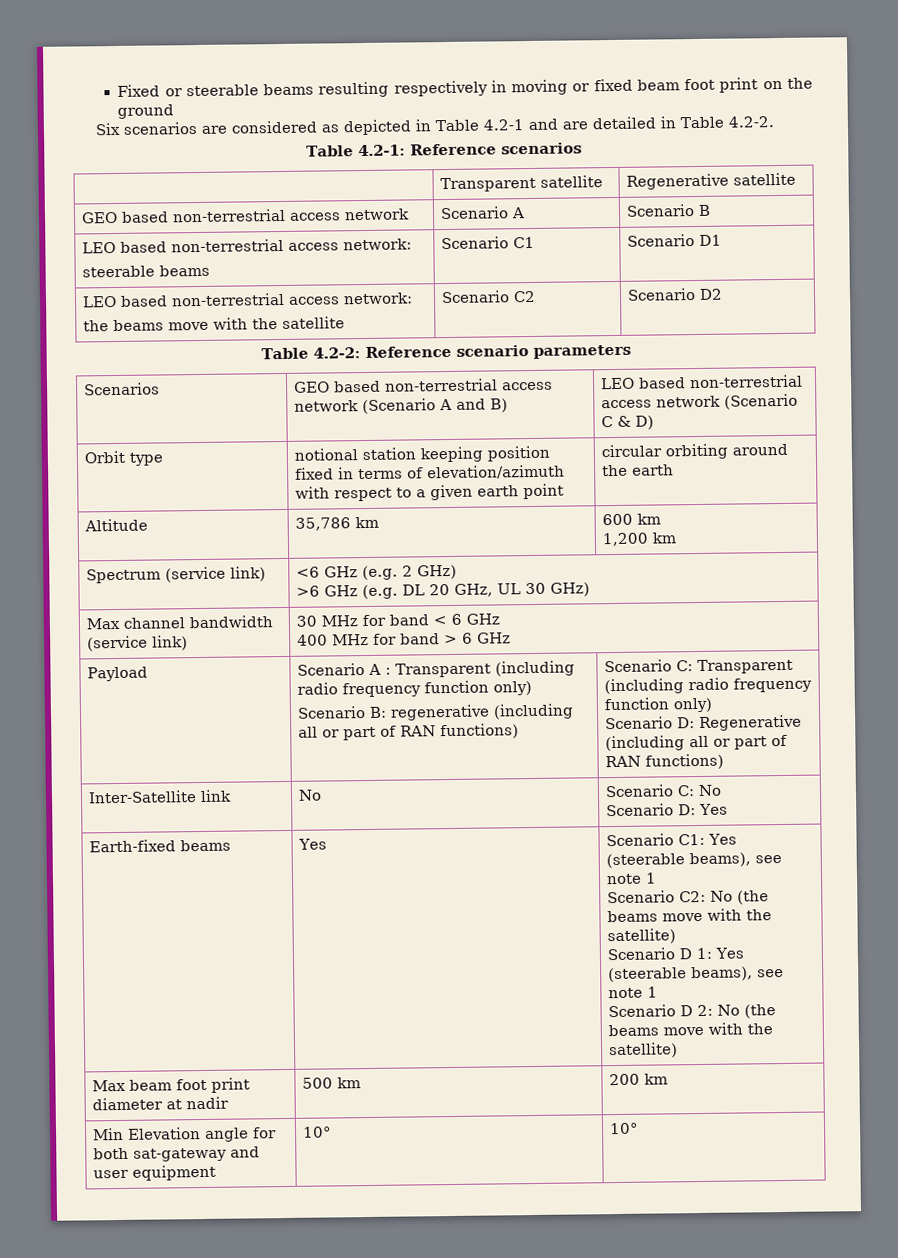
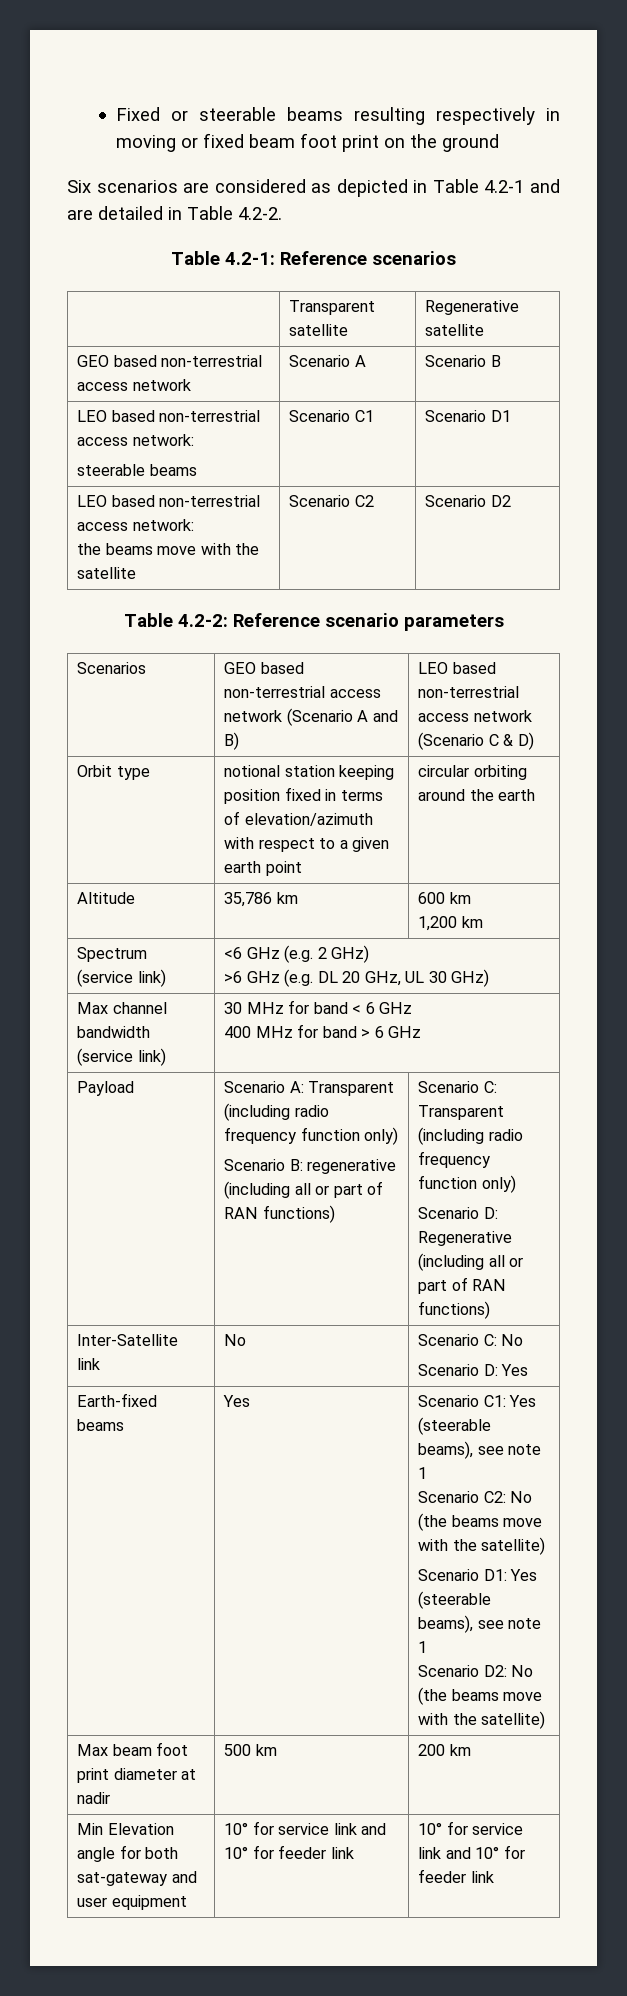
[368,663,392,675] A : -> [289,1081,304,1093] A:
[679,947,745,960] [608,966,785,983] [608,986,659,999] [608,1004,714,1018] D 1: Yes (steerable beams), see note 1 // Scenario D 2: -> [483,1569,538,1581] [418,1591,492,1609] [418,1615,542,1633] [418,1641,428,1653] [418,1665,507,1677] D1: Yes (steerable beams), see note 1 // Scenario D2:
[609,1122,640,1135] | 10° -> [252,1821,387,1835] [224,1845,354,1859] [418,1821,524,1835] [418,1845,525,1859] [418,1869,494,1883] for service link and 10° for feeder link | 10° for service link and 10° for feeder link

